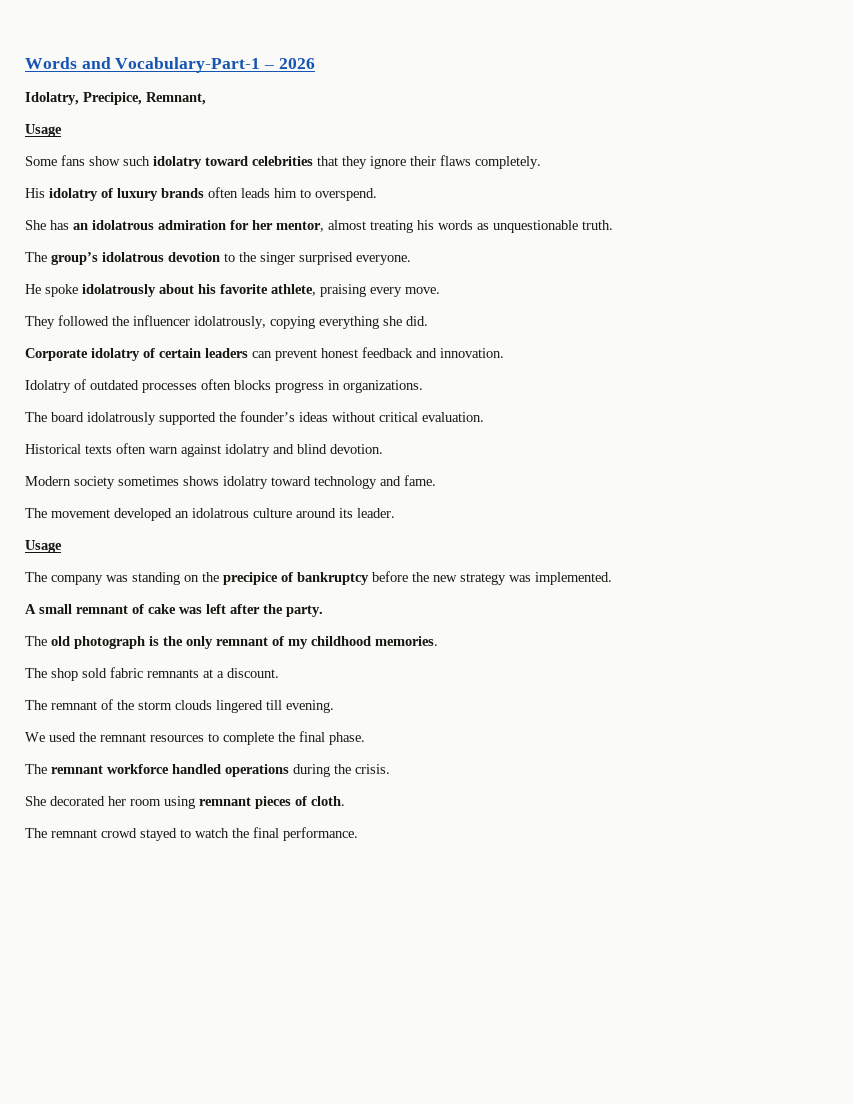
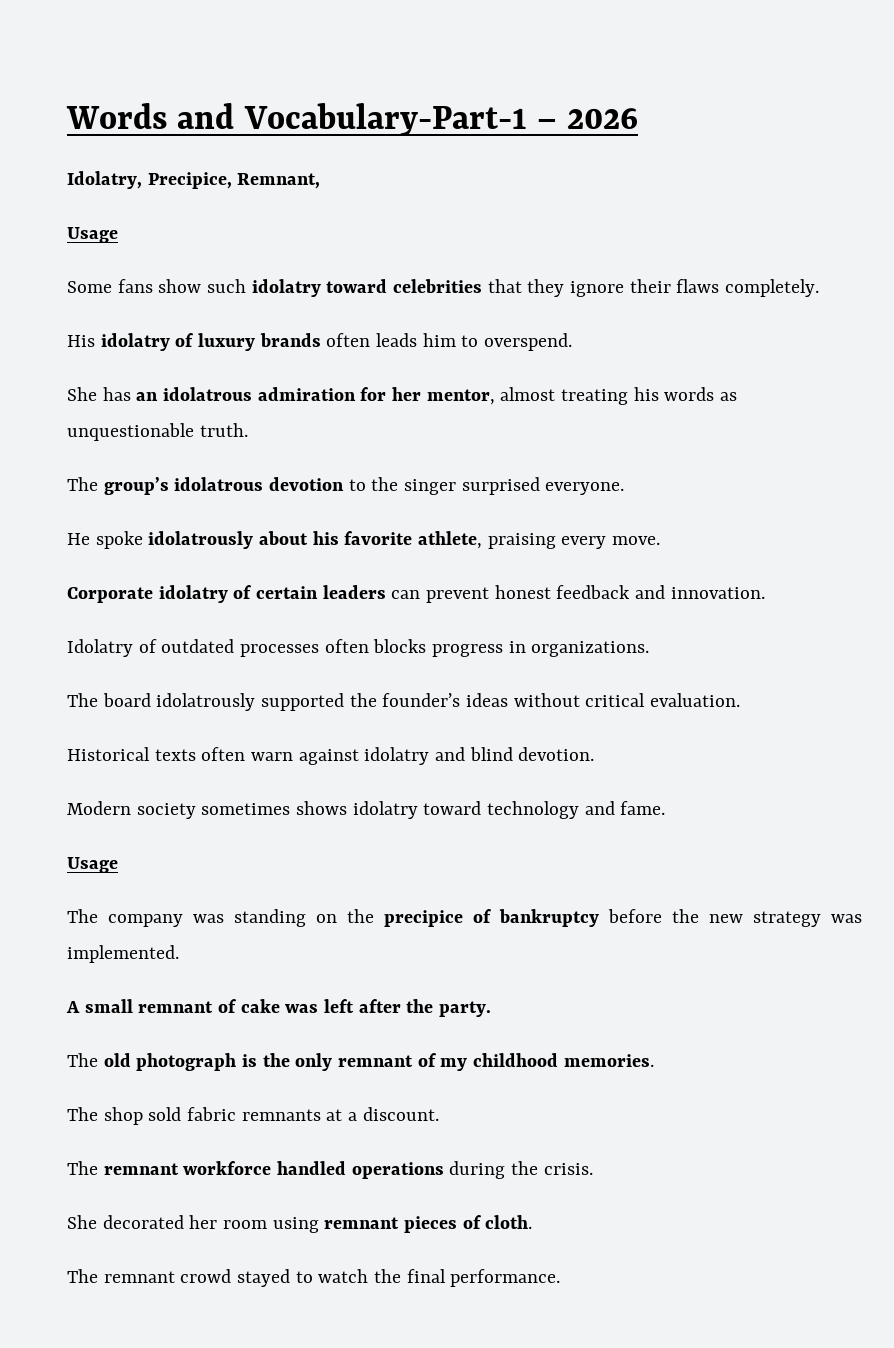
[25,315,428,329] // They followed the influencer idolatrously, copying everything she did. -> (661, 540) none
[25,508,395,521] // The movement developed an idolatrous culture around its leader. -> (666, 808) none
[25,699,334,713] [25,731,365,745] // The remnant of the storm clouds lingered till evening. // We used the remnant resources to complete the final phase. -> (439, 1114) none

